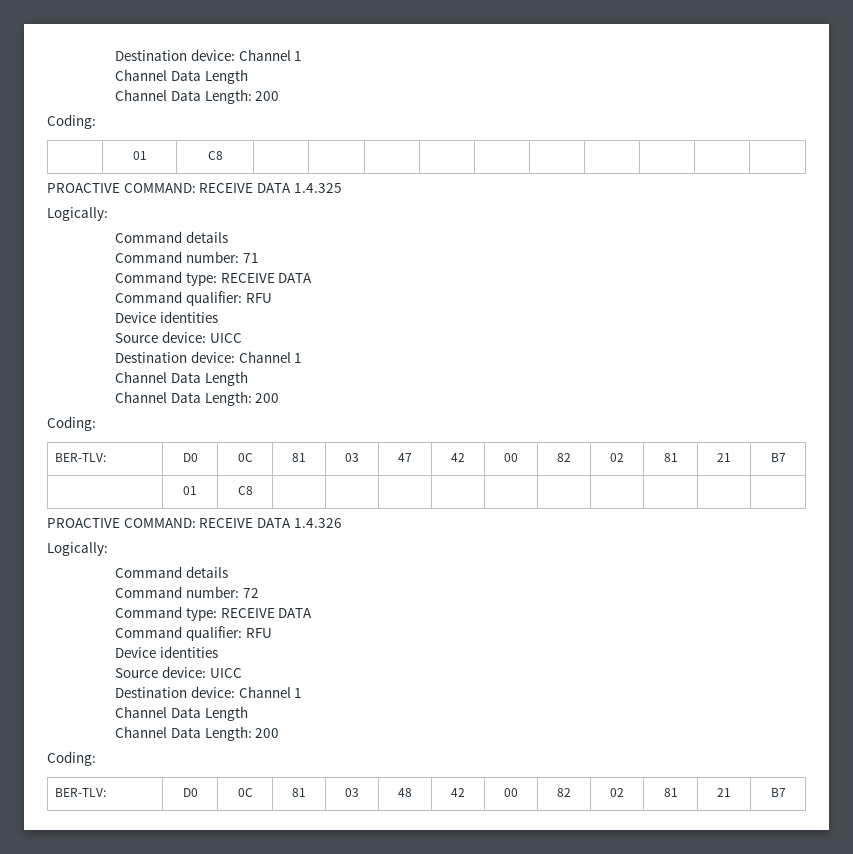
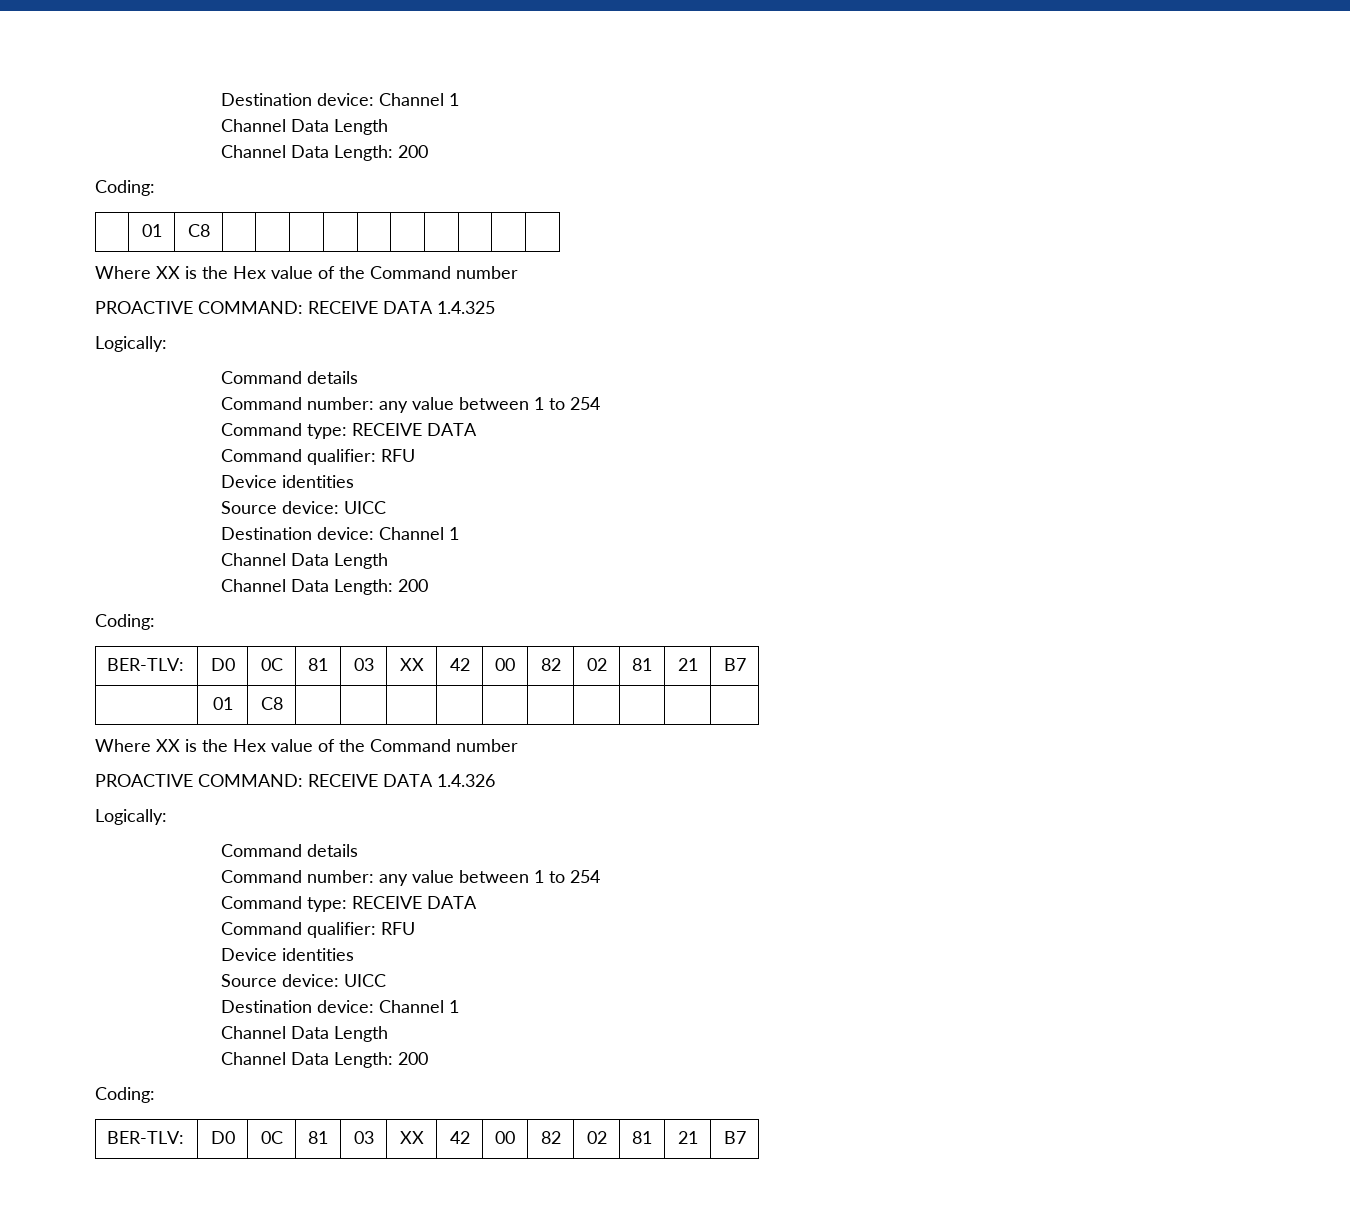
(223, 155) none -> [95,266,518,279] // Where XX is the Hex value of the Command number
[242,253,259,263] 71 -> [378,397,600,413] any value between 1 to 254
[398,453,412,462] 47 -> [399,658,424,671] XX
(253, 490) none -> [95,739,518,752] // Where XX is the Hex value of the Command number
[242,588,259,598] 72 -> [378,870,600,886] any value between 1 to 254
[398,788,412,797] 48 -> [399,1131,424,1144] XX

